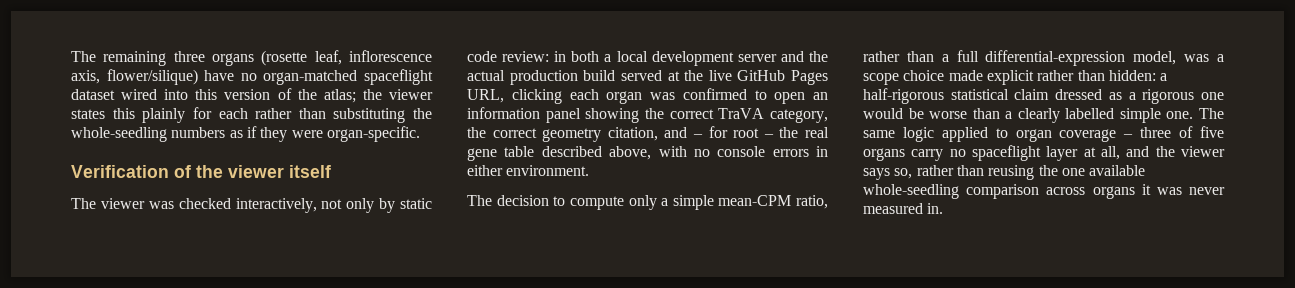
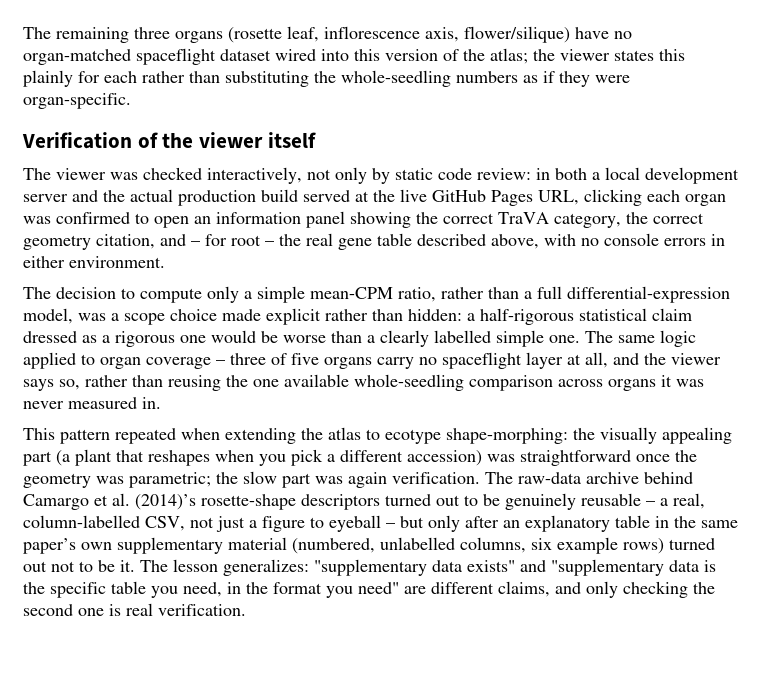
(944, 208) none -> [23,427,732,444] [23,449,697,466] [23,471,693,488] [23,493,705,510] [23,515,738,532] [23,537,715,554] [23,559,716,576] [23,581,715,598] [23,603,246,616] // This pattern repeated when extending the atlas to ecotype shape-morphing: the visually appealing part (a plant that reshapes when you pick a different accession) was straightforward once the geometry was parametric; the slow part was again verification. The raw-data archive behind Camargo et al. (2014)’s rosette-shape descriptors turned out to be genuinely reusable – a real, column-labelled CSV, not just a figure to eyeball – but only after an explanatory table in the same paper’s own supplementary material (numbered, unlabelled columns, six example rows) turned out not to be it. The lesson generalizes: "supplementary data exists" and "supplementary data is the specific table you need, in the format you need" are different claims, and only checking the second one is real verification.

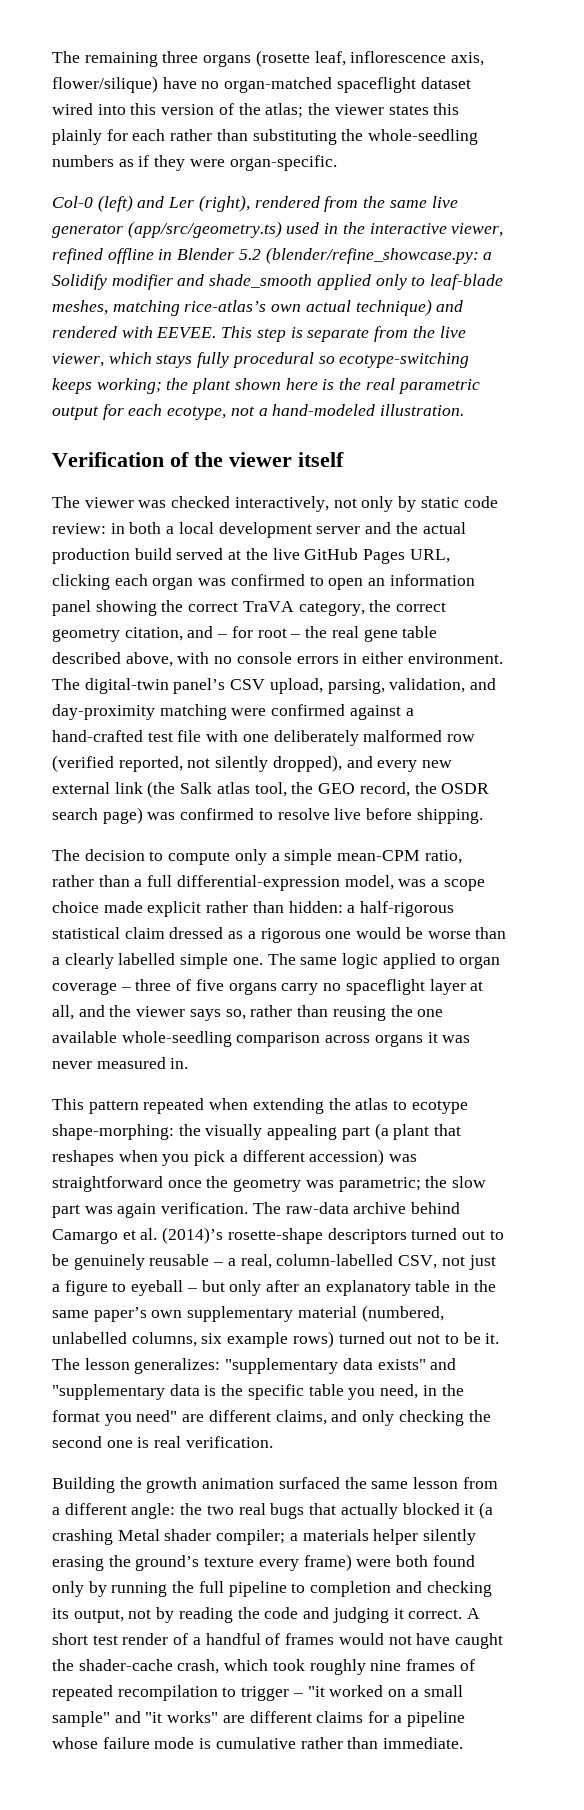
(131, 101) none -> [52,195,458,212] [52,221,504,238] [52,247,493,264] [52,274,504,290] [52,299,464,316] [52,326,466,342] [52,352,470,368] [52,378,480,394] [52,404,465,420] // Col-0 (left) and Ler (right), rendered from the same live generator (app/src/geometry.ts) used in the interactive viewer, refined offline in Blender 5.2 (blender/refine_showcase.py: a Solidify modifier and shade_smooth applied only to leaf-blade meshes, matching rice-atlas’s own actual technique) and rendered with EEVEE. This step is separate from the live viewer, which stays fully procedural so ecotype-switching keeps working; the plant shown here is the real parametric output for each ecotype, not a hand-modeled illustration.
(165, 262) none -> [52,678,497,694] [52,704,414,720] [52,730,476,746] [52,755,453,772] [52,781,490,798] [52,807,483,824] The digital-twin panel’s CSV upload, parsing, validation, and day-proximity matching were confirmed against a hand-crafted test file with one deliberately malformed row (verified reported, not silently dropped), and every new external link (the Salk atlas tool, the GEO record, the OSDR search page) was confirmed to resolve live before shipping.
(246, 610) none -> [52,1477,498,1493] [52,1502,493,1519] [52,1529,477,1545] [52,1554,475,1571] [52,1581,492,1597] [52,1607,480,1623] [52,1633,503,1649] [52,1659,475,1675] [52,1685,463,1701] [52,1711,465,1727] [52,1737,464,1749] // Building the growth animation surfaced the same lesson from a different angle: the two real bugs that actually blocked it (a crashing Metal shader compiler; a materials helper silently erasing the ground’s texture every frame) were both found only by running the full pipeline to completion and checking its output, not by reading the code and judging it correct. A short test render of a handful of frames would not have caught the shader-cache crash, which took roughly nine frames of repeated recompilation to trigger – "it worked on a small sample" and "it works" are different claims for a pipeline whose failure mode is cumulative rather than immediate.

